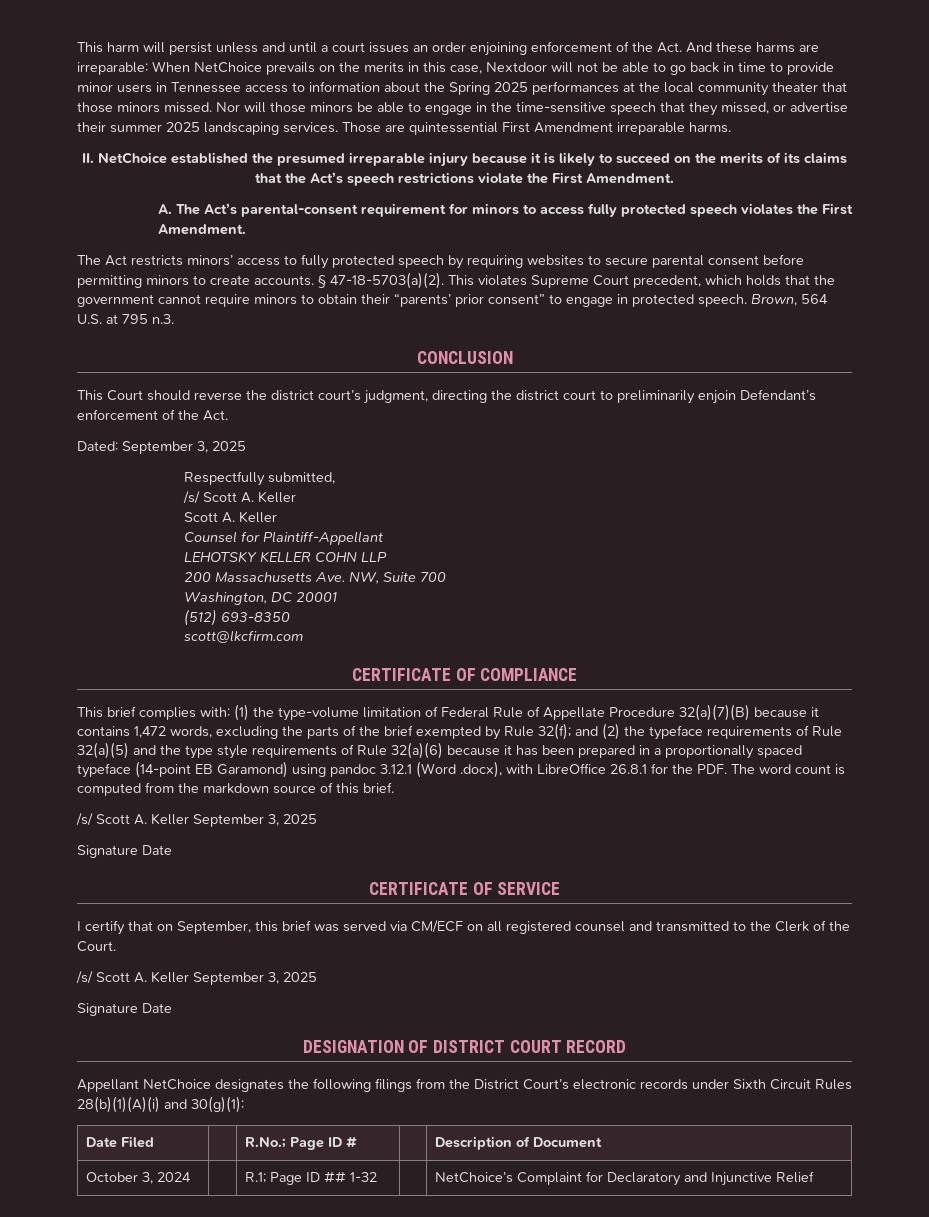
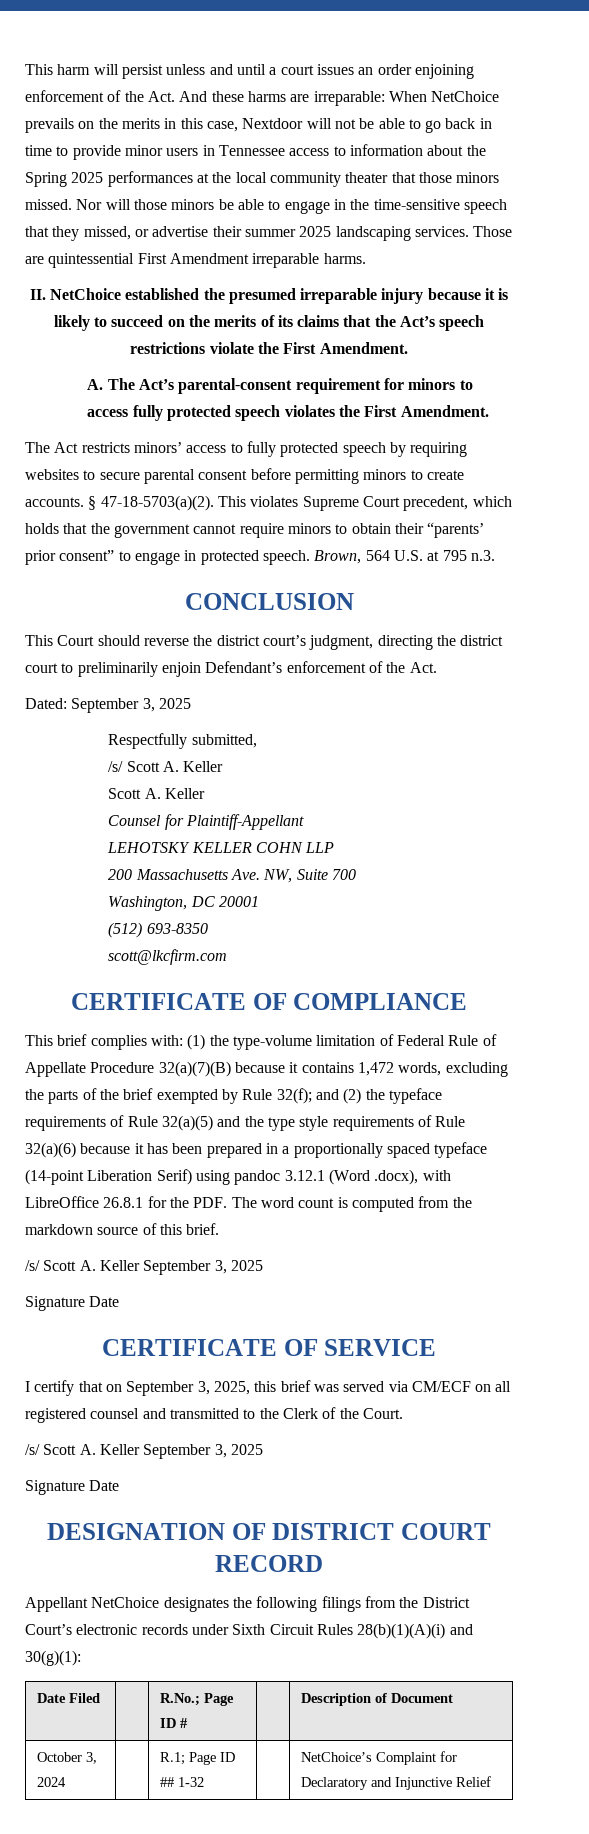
[195,761,288,778] EB Garamond) -> [87,1169,192,1185] Liberation Serif)
[177,921,251,934] September, -> [126,1381,250,1396] September 3, 2025,

